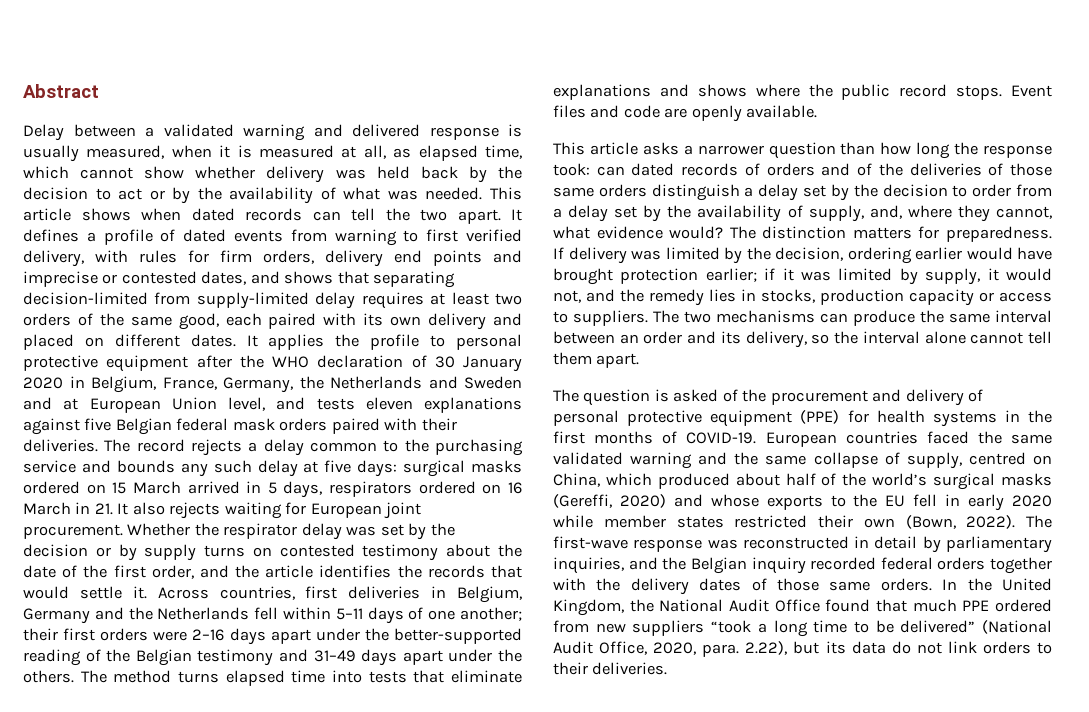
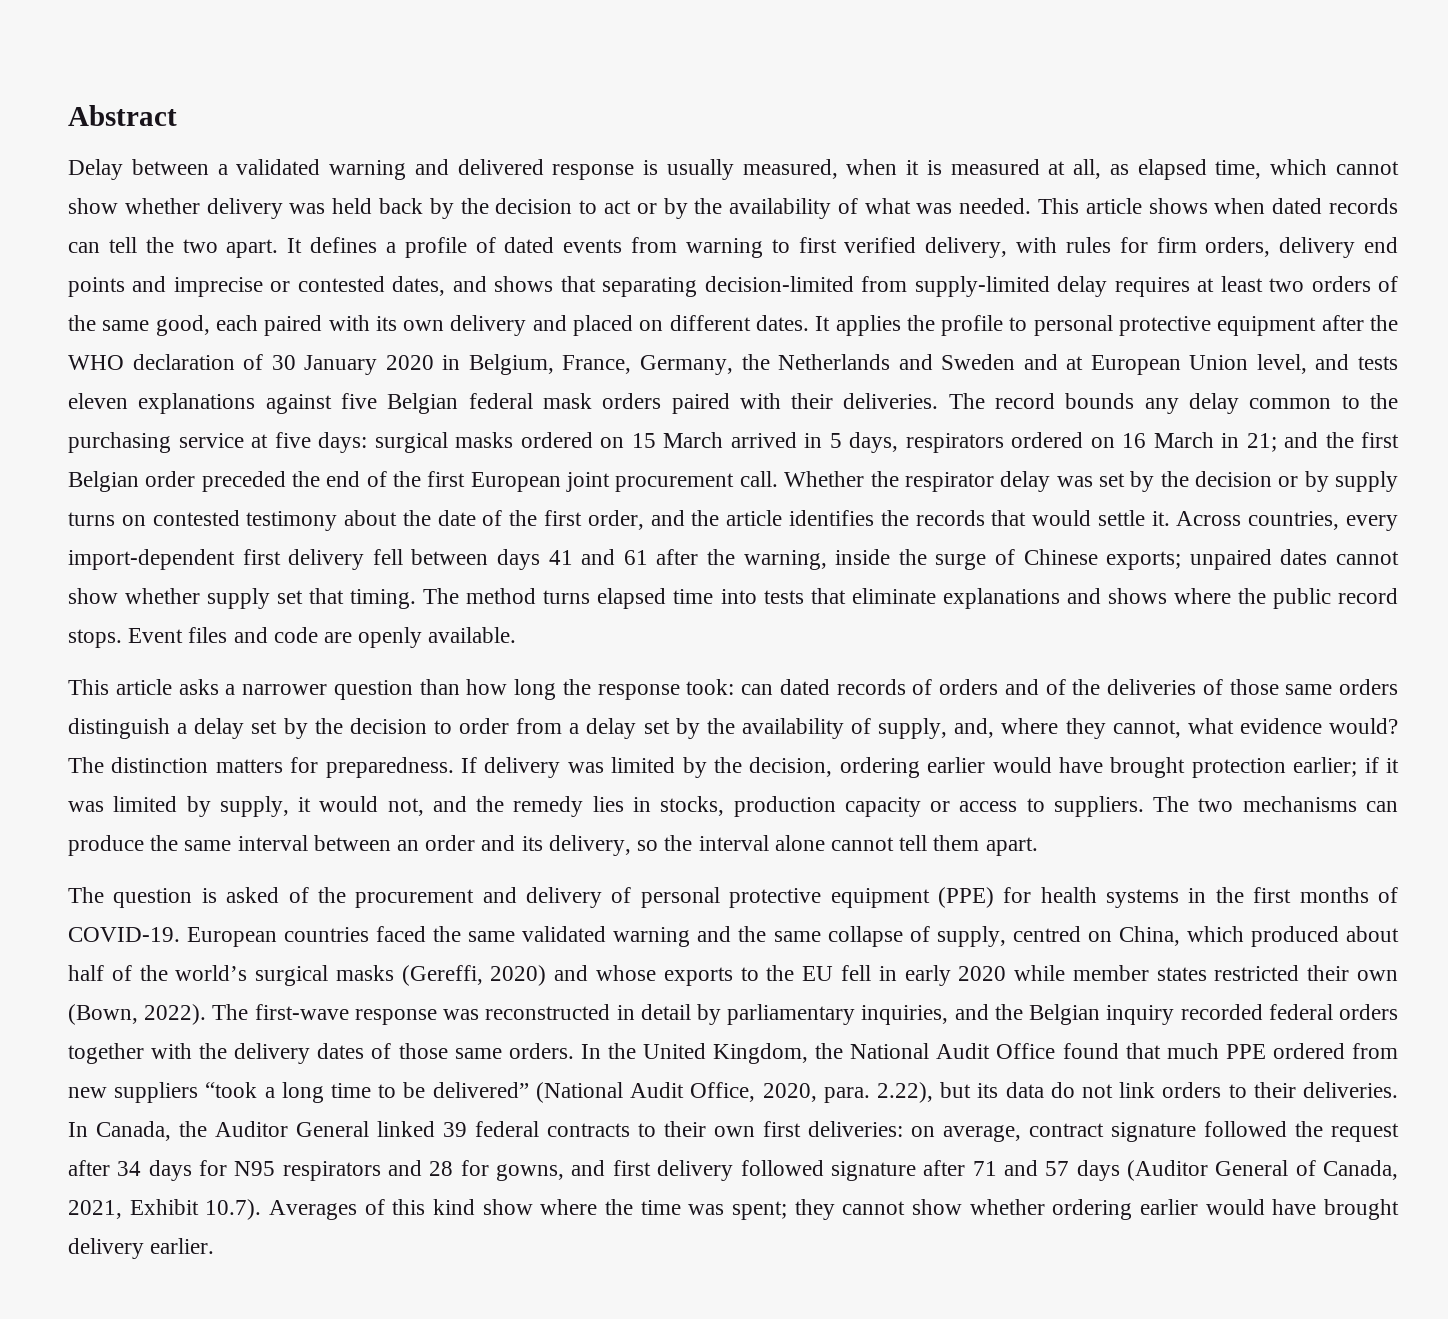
[191,439,258,456] rejects a -> [1065,393,1179,414] bounds any
[81,460,298,477] and bounds any such delay -> (244, 440) none
[94,502,422,519] [23,524,123,539] 21. It also rejects waiting for European joint procurement. -> [1246,432,1399,452] [68,471,778,492] 21; and the first Belgian order preceded the end of the first European joint procurement call.
[305,586,522,603] [23,607,523,624] [23,628,522,645] [23,649,523,666] [23,670,74,683] first deliveries in Belgium, Germany and the Netherlands fell within 5–11 days of one another; their first orders were 2–16 days apart under the better-supported reading of the Belgian testimony and 31–49 days apart under the others. -> [1346,515,1398,531] [68,549,1399,570] [68,588,417,609] every import-dependent first delivery fell between days 41 and 61 after the warning, inside the surge of Chinese exports; unpaired dates cannot show whether supply set that timing.
(668, 668) none -> [68,1121,1399,1142] [68,1160,1398,1181] [68,1199,1399,1220] [68,1238,215,1259] In Canada, the Auditor General linked 39 federal contracts to their own first deliveries: on average, contract signature followed the request after 34 days for N95 respirators and 28 for gowns, and first delivery followed signature after 71 and 57 days (Auditor General of Canada, 2021, Exhibit 10.7). Averages of this kind show where the time was spent; they cannot show whether ordering earlier would have brought delivery earlier.

